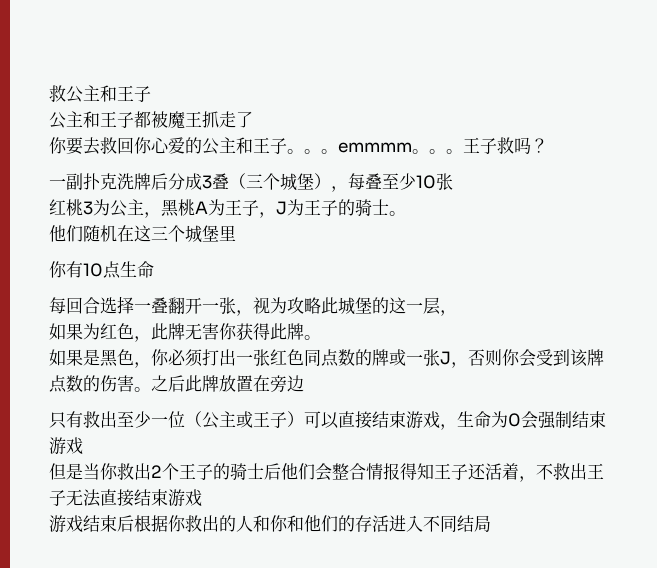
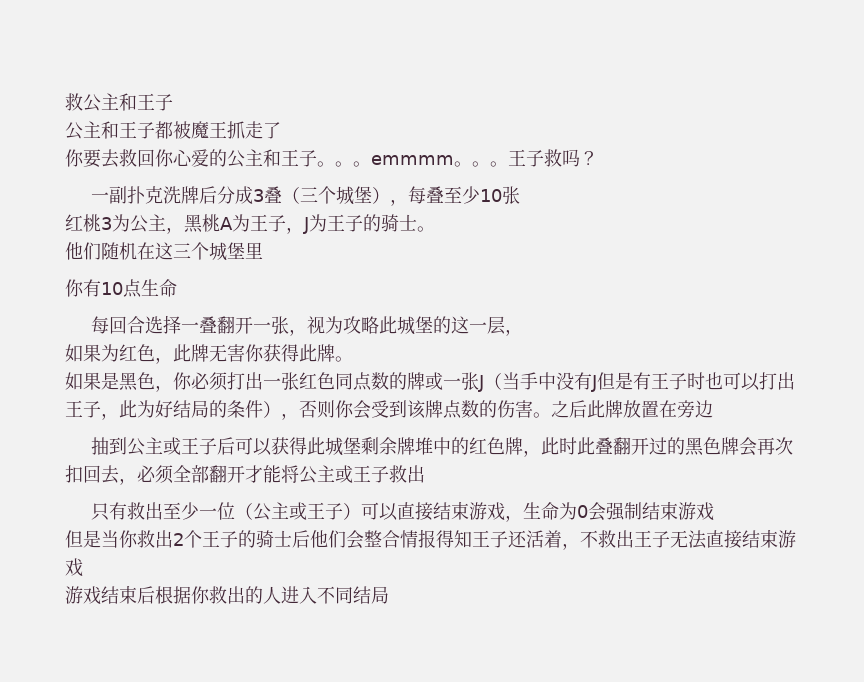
(451, 358) none -> [484,372,795,392] [65,400,281,420] （当手中没有J但是有王子时也可以打出王子，此为好结局的条件）
(304, 383) none -> [91,437,794,457] [65,465,425,485] // 抽到公主或王子后可以获得此城堡剩余牌堆中的红色牌，此时此叠翻开过的黑色牌会再次扣回去，必须全部翻开才能将公主或王子救出
[253,515,389,532] 和你和他们的存活 -> (281, 595) none

